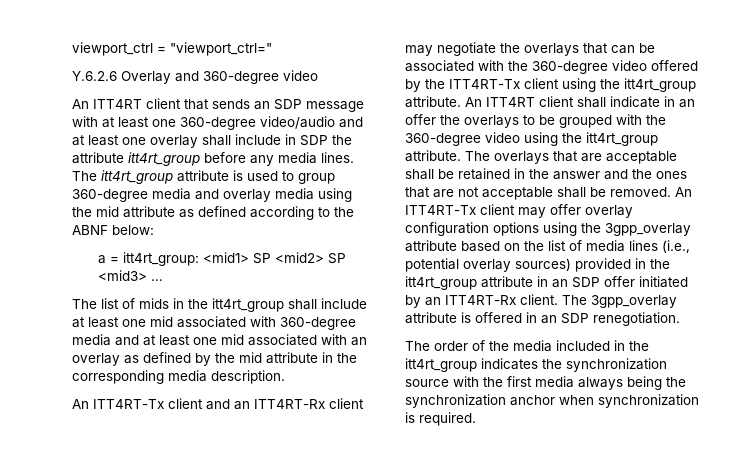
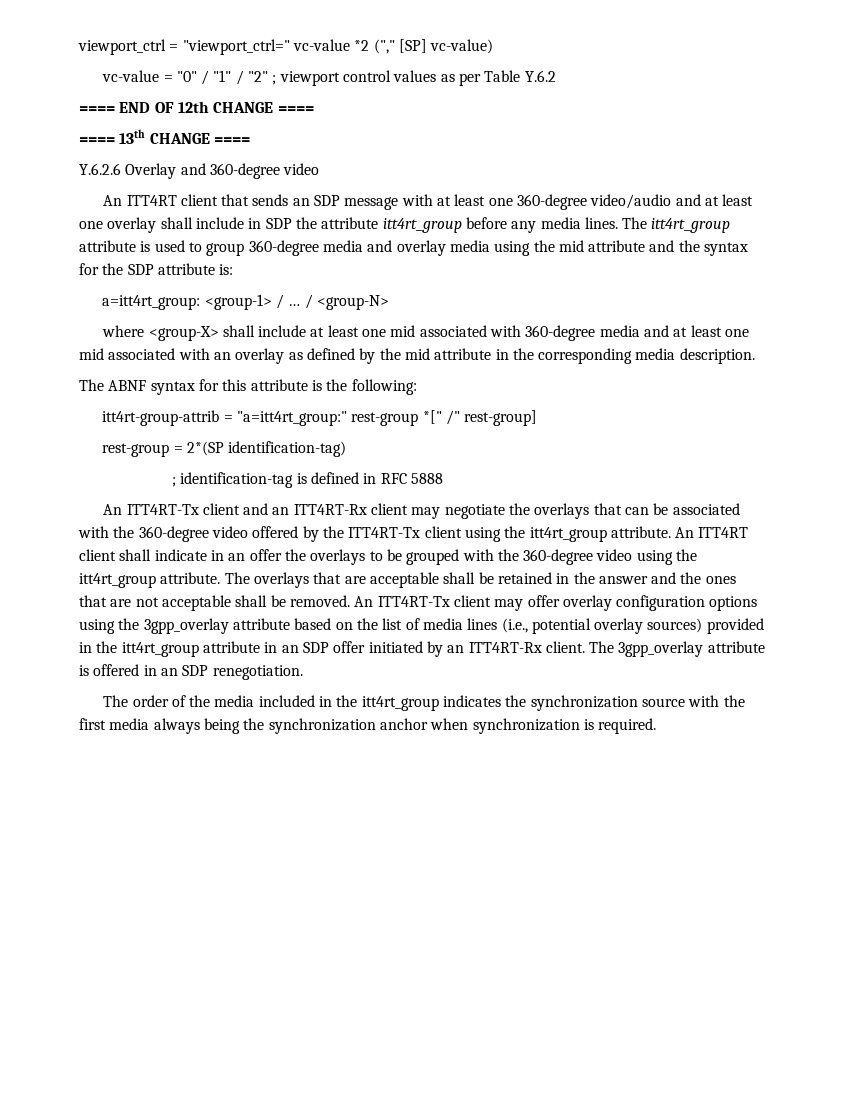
(272, 49) none -> [292,39,494,54] [102,70,556,86] [79,101,314,113] [79,129,250,144] vc-value *2 ("," [SP] vc-value) // vc-value = "0" / "1" / "2" ; viewport control values as per Table Y.6.2 // ==== END OF 12th CHANGE ==== // ==== 13th CHANGE ====
[179,206,354,220] [72,225,154,235] [98,252,347,266] [98,270,164,281] [72,298,284,312] as defined according to the ABNF below: // a = itt4rt_group: <mid1> SP <mid2> SP <mid3> … // The list of mids in the itt4rt_group -> [649,240,749,256] [79,263,234,275] [102,294,389,310] [102,325,219,341] and the syntax for the SDP attribute is: // a=itt4rt_group: <group-1> / … / <group-N> // where <group-X>
(285, 377) none -> [79,379,417,395] [102,410,538,426] [102,441,347,457] [171,472,443,488] // The ABNF syntax for this attribute is the following: // itt4rt-group-attrib = "a=itt4rt_group:" rest-group *[" /" rest-group] // rest-group = 2*(SP identification-tag) // ; identification-tag is defined in RFC 5888

